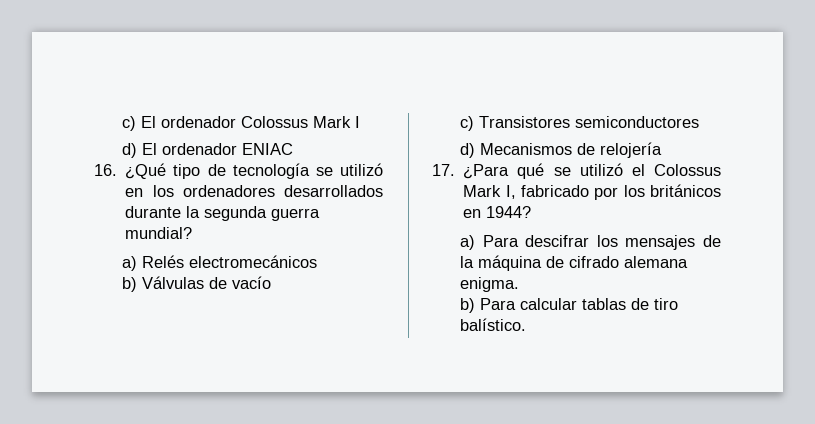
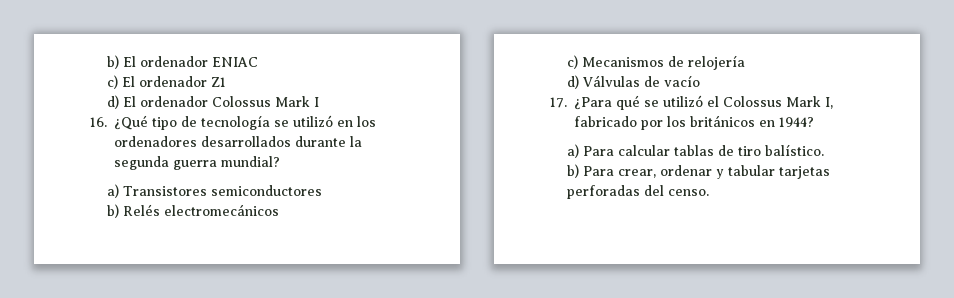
[121,116,136,131] c) -> [107,55,259,69] [107,75,227,89] [107,95,120,109] b) El ordenador ENIAC // c) El ordenador Z1 // d)
[121,143,293,158] // d) El ordenador ENIAC -> (320, 102) none
(137, 263) none -> [123,185,323,196] [107,204,120,218] Transistores semiconductores // b)
[121,276,271,292] [459,116,699,131] [459,142,662,158] b) Válvulas de vacío // c) Transistores semiconductores // d) Mecanismos de relojería -> [567,55,746,70] [567,75,701,89] c) Mecanismos de relojería // d) Válvulas de vacío
[525,235,721,250] [459,255,688,271] [459,277,519,292] [459,298,516,313] descifrar los mensajes de la máquina de cifrado alemana enigma. // b) Para -> (615, 151) none
(526, 324) none -> [567,164,831,179] [567,185,710,199] // b) Para crear, ordenar y tabular tarjetas perforadas del censo.

